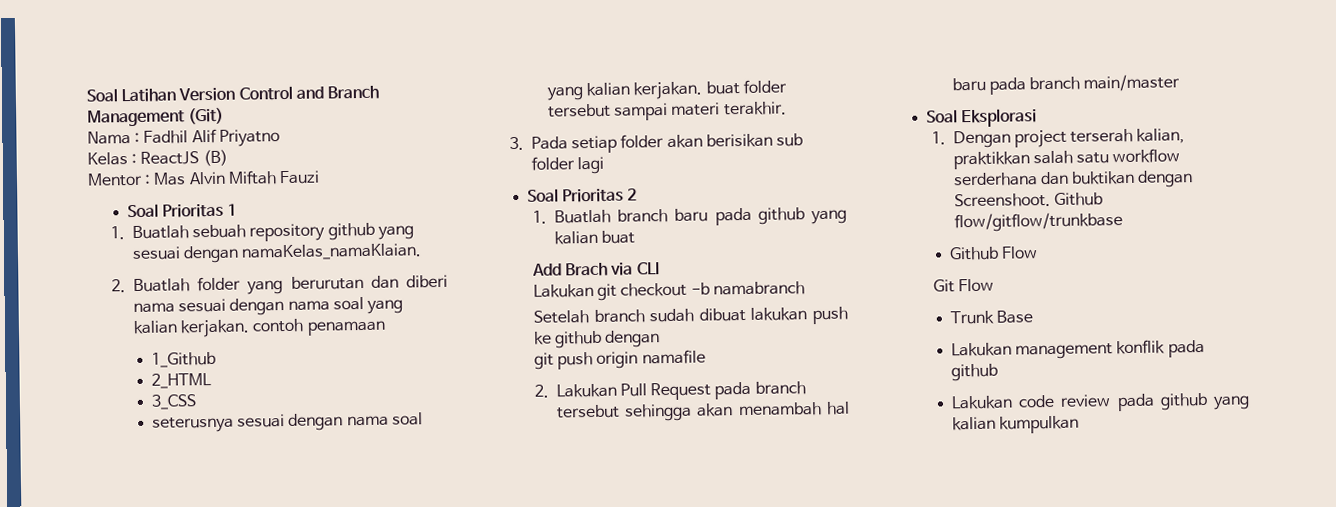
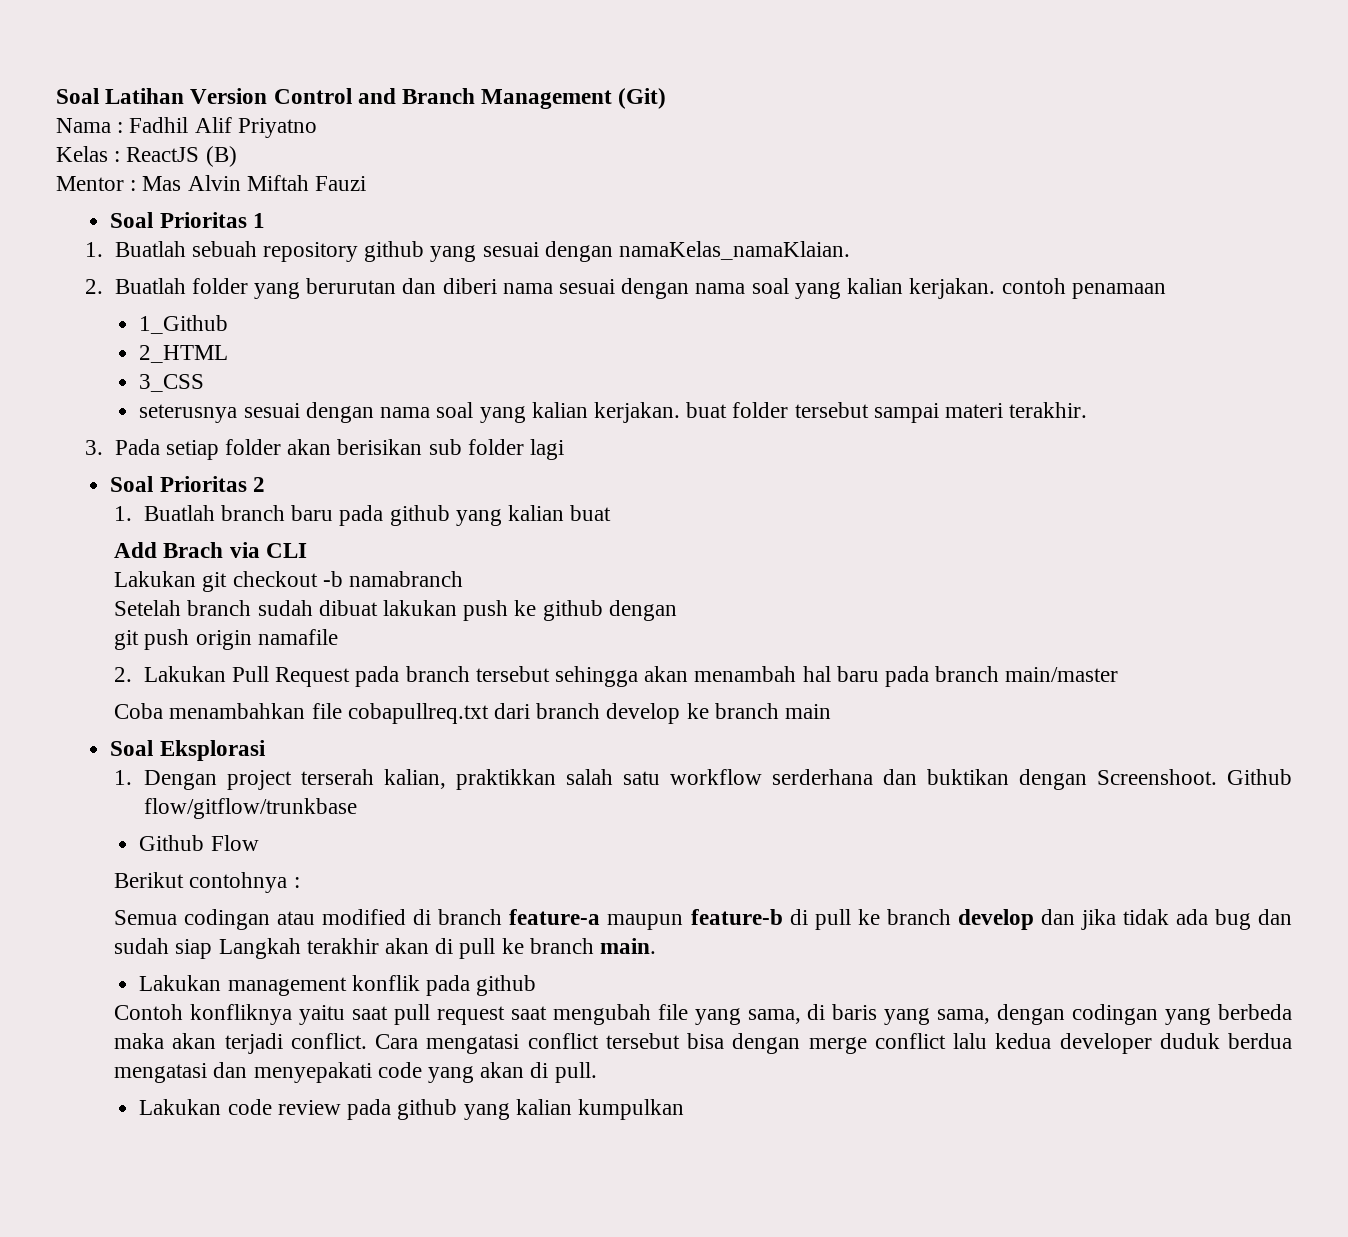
(1181, 83) none -> [114,703,832,724] // Coba menambahkan file cobapullreq.txt dari branch develop ke branch main
[932,278,995,293] [949,310,1034,325] Git Flow // Trunk Base -> [114,872,300,893] [114,909,1293,930] [114,938,657,959] Berikut contohnya : // Semua codingan atau modified di branch feature-a maupun feature-b di pull ke branch develop dan jika tidak ada bug dan sudah siap Langkah terakhir akan di pull ke branch main.
(998, 372) none -> [114,1004,1292,1025] [114,1033,1292,1054] [114,1062,597,1083] // Contoh konfliknya yaitu saat pull request saat mengubah file yang sama, di baris yang sama, dengan codingan yang berbeda maka akan terjadi conflict. Cara mengatasi conflict tersebut bisa dengan merge conflict lalu kedua developer duduk berdua mengatasi dan menyepakati code yang akan di pull.

